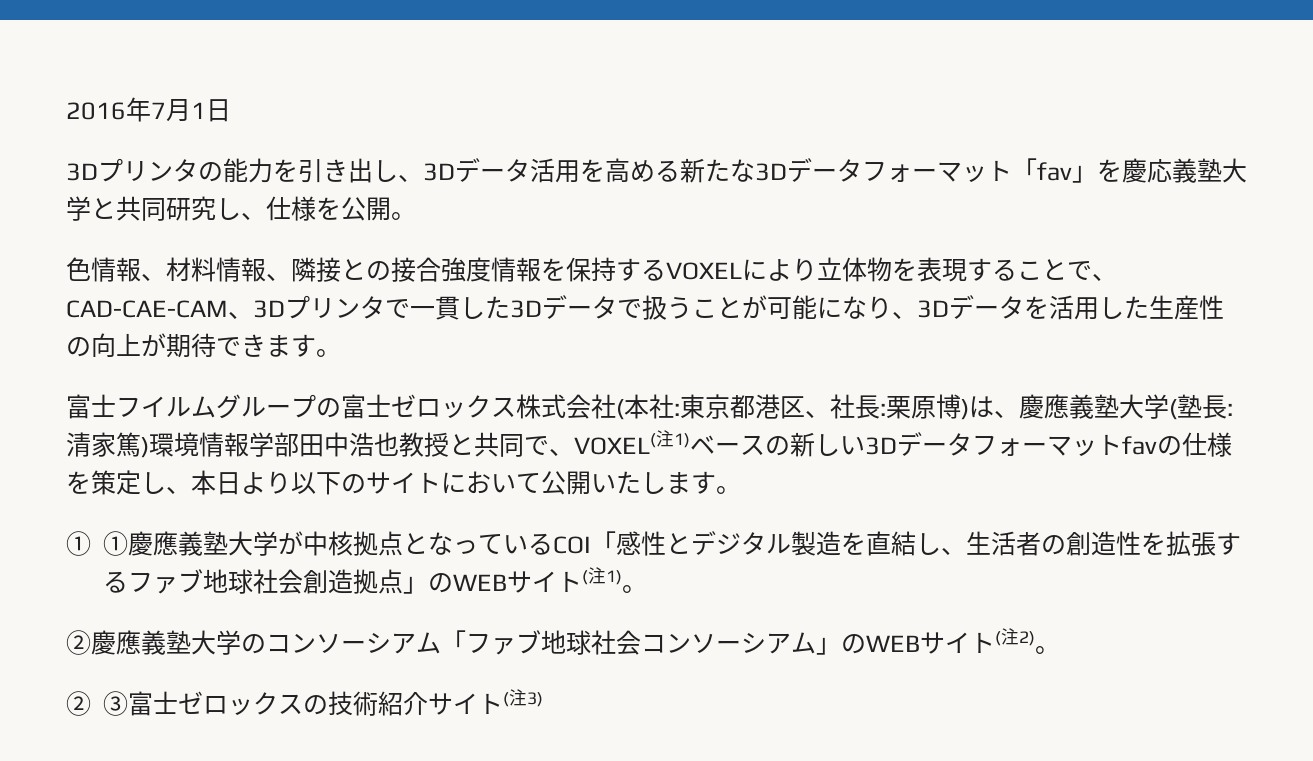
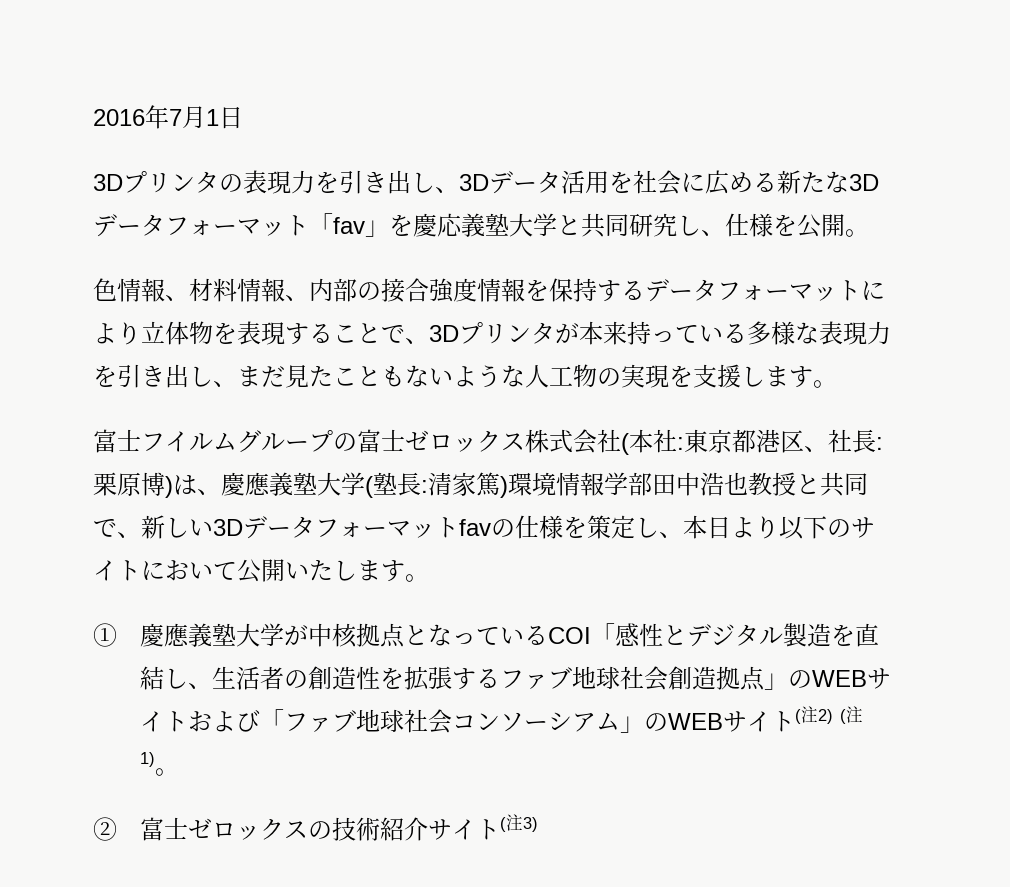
[223,158,248,183] 能 -> [243,170,291,194] 表現
[605,158,630,183] 高 -> [633,170,729,195] 社会に広
[291,257,366,282] 隣接と -> [309,278,357,302] 内部
[666,262,742,280] VOXEL -> [645,279,861,302] データフォーマット
[66,295,1224,320] [66,333,266,358] CAD-CAE-CAM、3Dプリンタで一貫した3Dデータで扱うことが可能になり、3Dデータを活用した生産性の向上が期待でき -> [429,321,891,345] [93,364,765,388] 3Dプリンタが本来持っている多様な表現力を引き出し、まだ見たこともないような人工物の実現を支援し
[574,430,790,456] VOXEL(注1)ベースの -> (141, 535) none
[103,531,129,556] ① -> (117, 635) none
[582,567,623,585] [622,585,648,593] [66,630,441,655] (注1)。 // ②慶應義塾大学のコンソーシアム -> [187,710,260,732] および
[1035,646,1060,654] [66,691,129,716] 。 // ② ③ -> [839,706,863,724] [139,752,155,767] [154,768,179,776] [93,817,117,841] (注1)。 // ②

